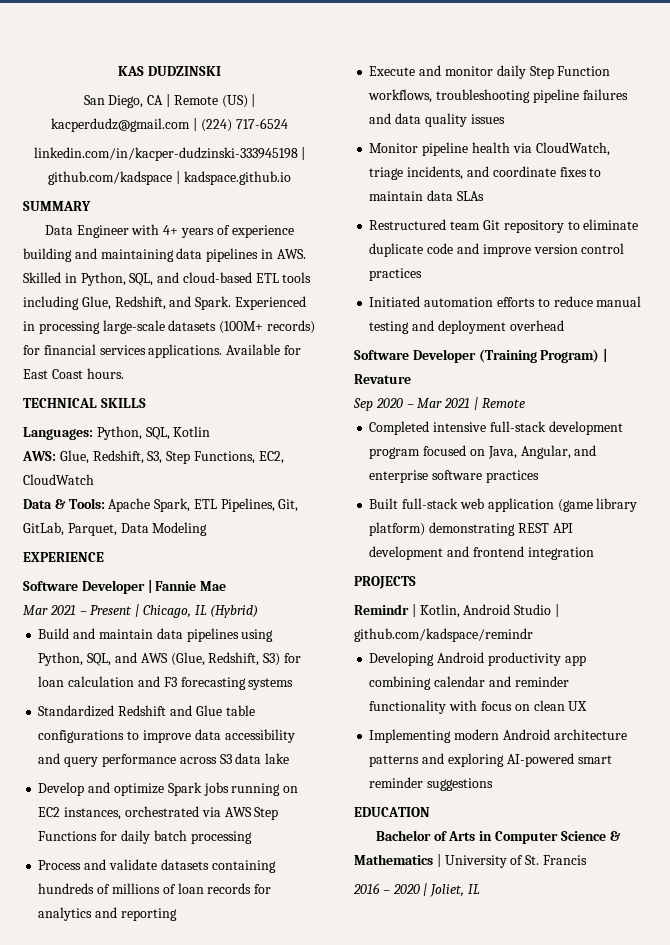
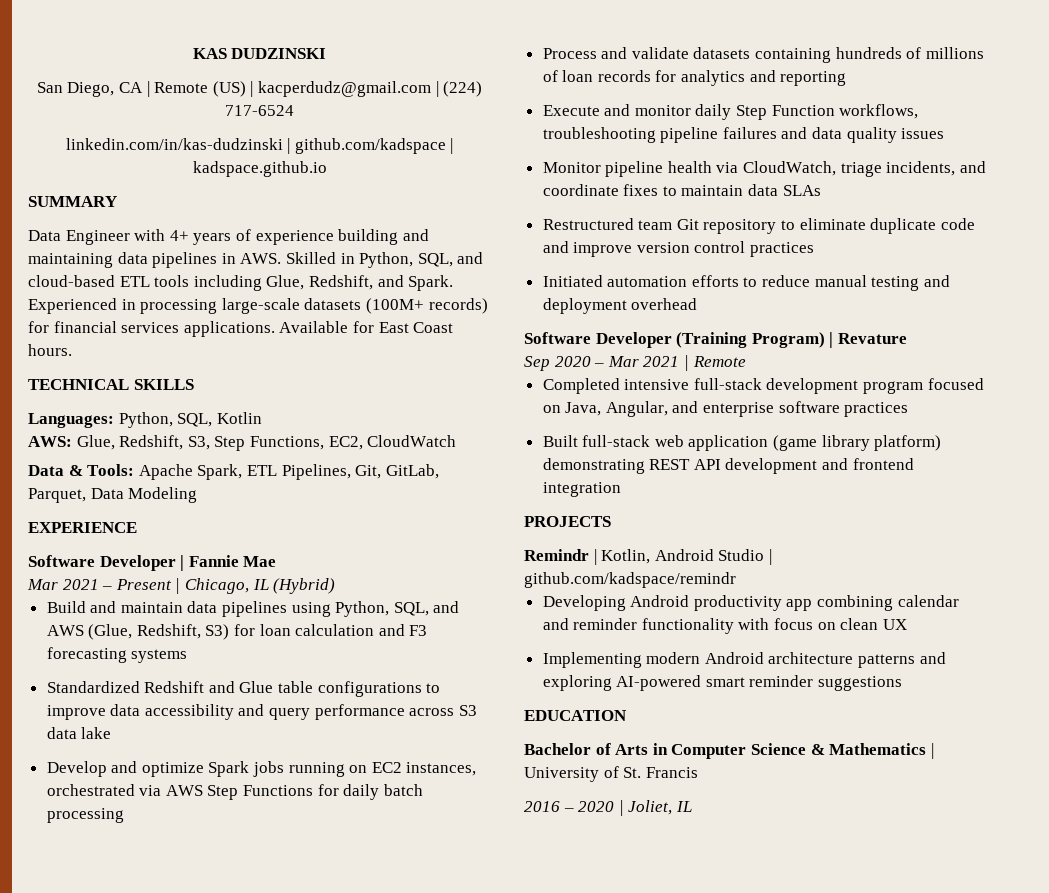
[33,147,298,161] linkedin.com/in/kacper-dudzinski-333945198 -> [65,138,283,150] linkedin.com/in/kas-dudzinski

